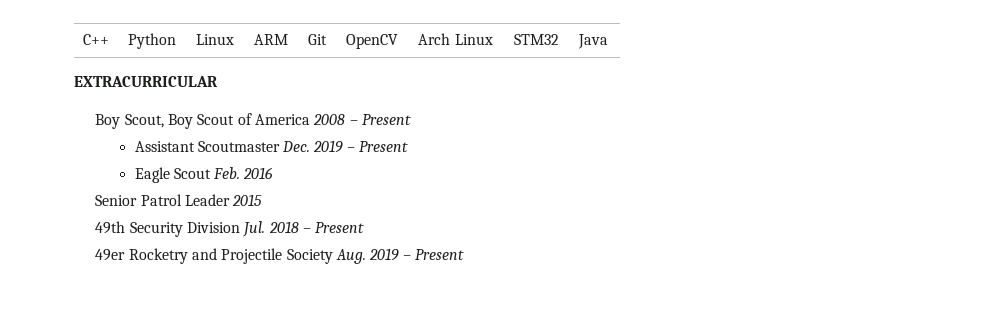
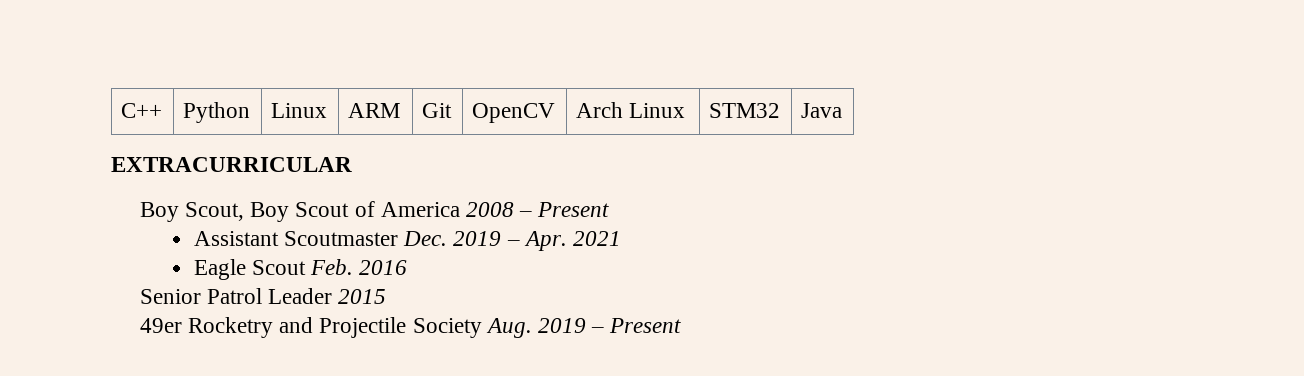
[359,141,409,152] Present -> [523,231,621,251] Apr. 2021
[95,221,365,237] // 49th Security Division Jul. 2018 – Present -> (387, 296) none

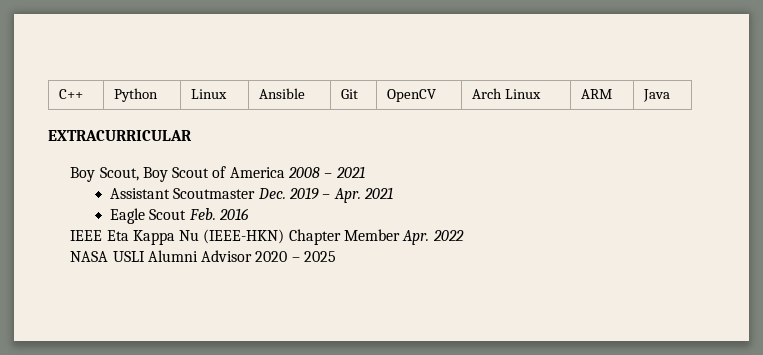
[348,103,401,118] ARM -> [258,88,305,99] Ansible
[709,103,781,118] STM32 -> [580,89,612,99] ARM
[537,202,610,217] Present -> [335,166,365,178] 2021
[139,288,387,304] [139,317,682,338] Senior Patrol Leader 2015 // 49er Rocketry and Projectile Society Aug. 2019 – Present -> [70,229,464,245] [70,250,337,262] IEEE Eta Kappa Nu (IEEE-HKN) Chapter Member Apr. 2022 // NASA USLI Alumni Advisor 2020 – 2025

